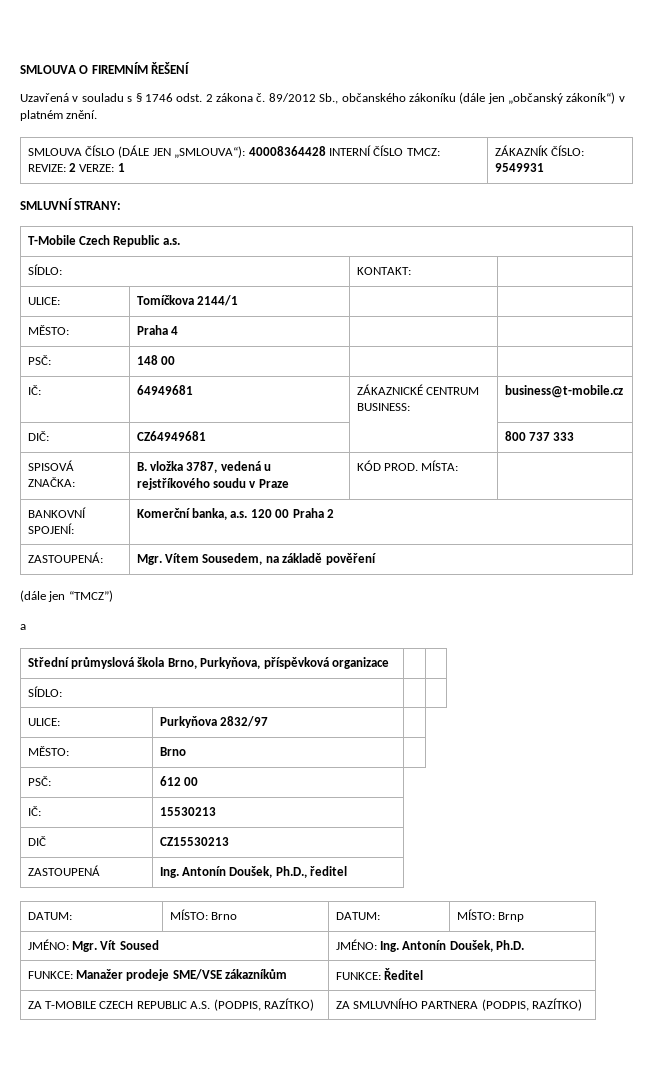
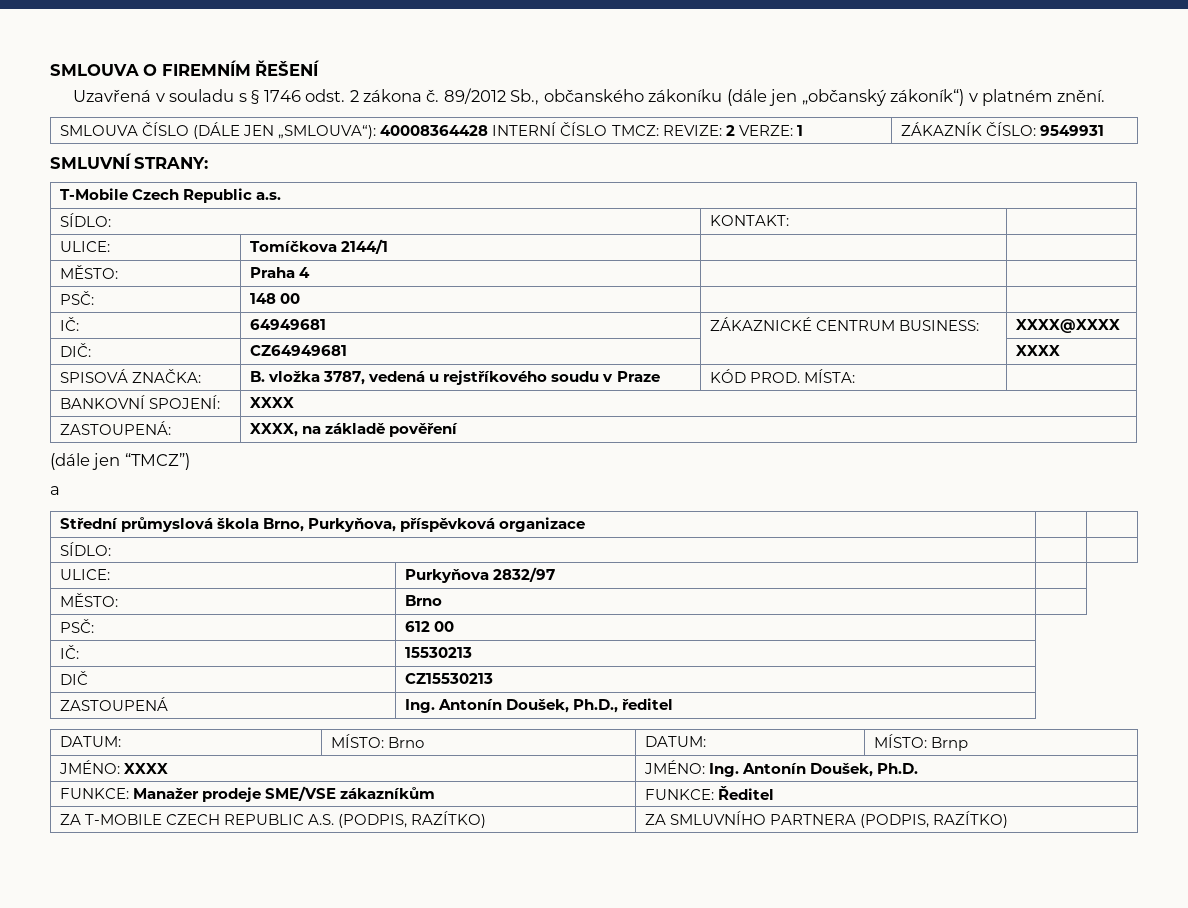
[504,385,623,398] business@t-mobile.cz -> [1016,319,1121,333] XXXX@XXXX
[504,431,575,441] 800 737 333 -> [1016,345,1061,356] XXXX
[136,508,334,520] [27,552,103,563] [136,553,263,565] Komerční banka, a.s. 120 00 Praha 2 // ZASTOUPENÁ: | Mgr. Vítem Sousedem, -> [250,397,295,408] [60,421,172,435] [250,423,299,437] XXXX // ZASTOUPENÁ: | XXXX,
[72,940,159,952] Mgr. Vít Soused -> [124,763,169,774] XXXX

